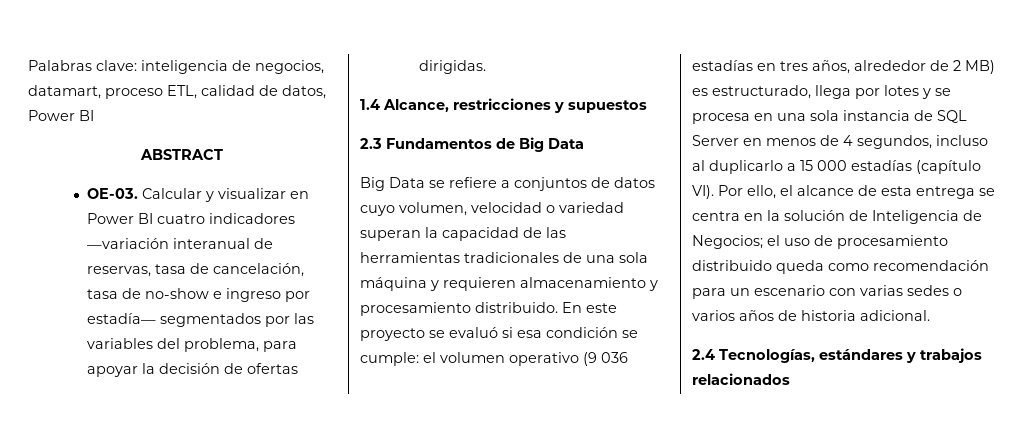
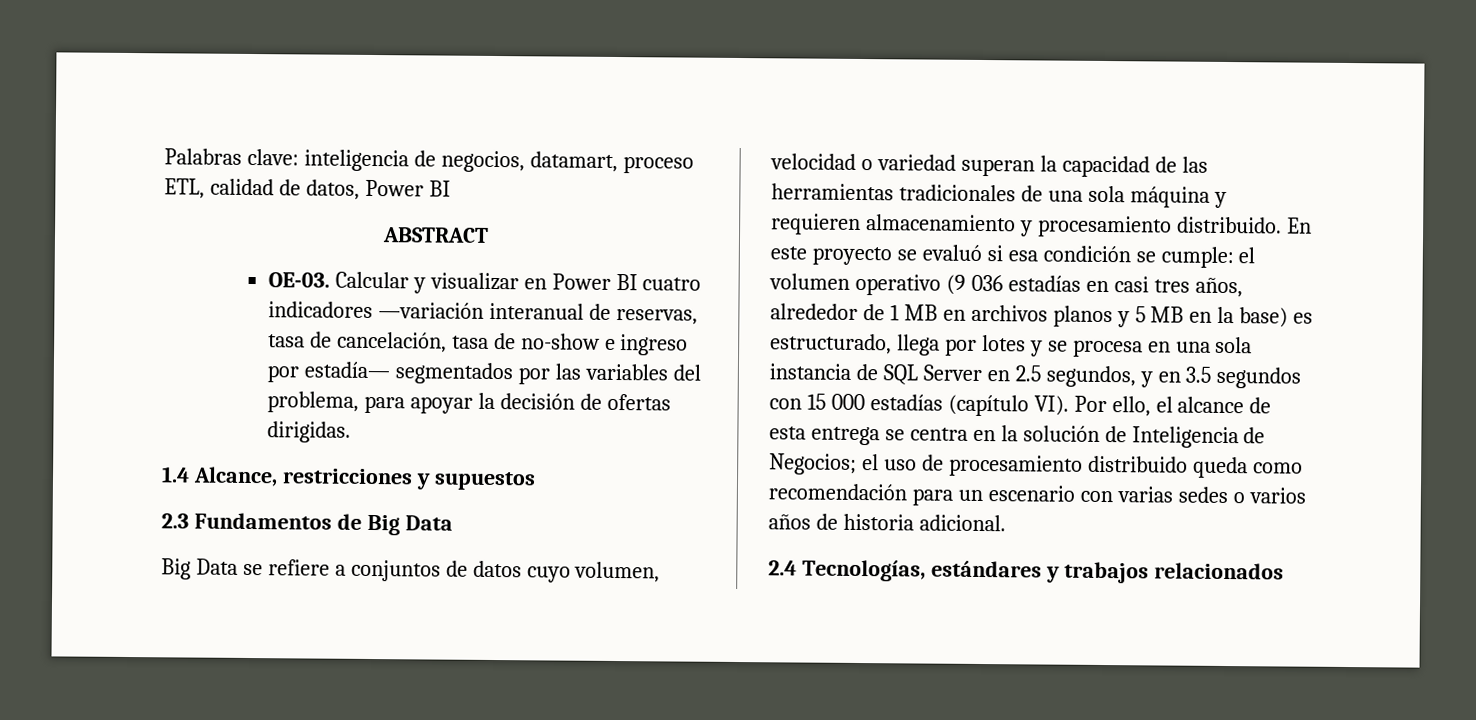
(776, 67) none -> [1113,276,1149,293] casi
[953,60,995,74] 2 MB) -> [889,304,1289,328] 1 MB en archivos planos y 5 MB en la base)
[766,135,988,149] [692,160,796,174] menos de 4 segundos, incluso al duplicarlo a -> [1014,365,1302,389] [769,398,802,410] 2.5 segundos, y en 3.5 segundos con

